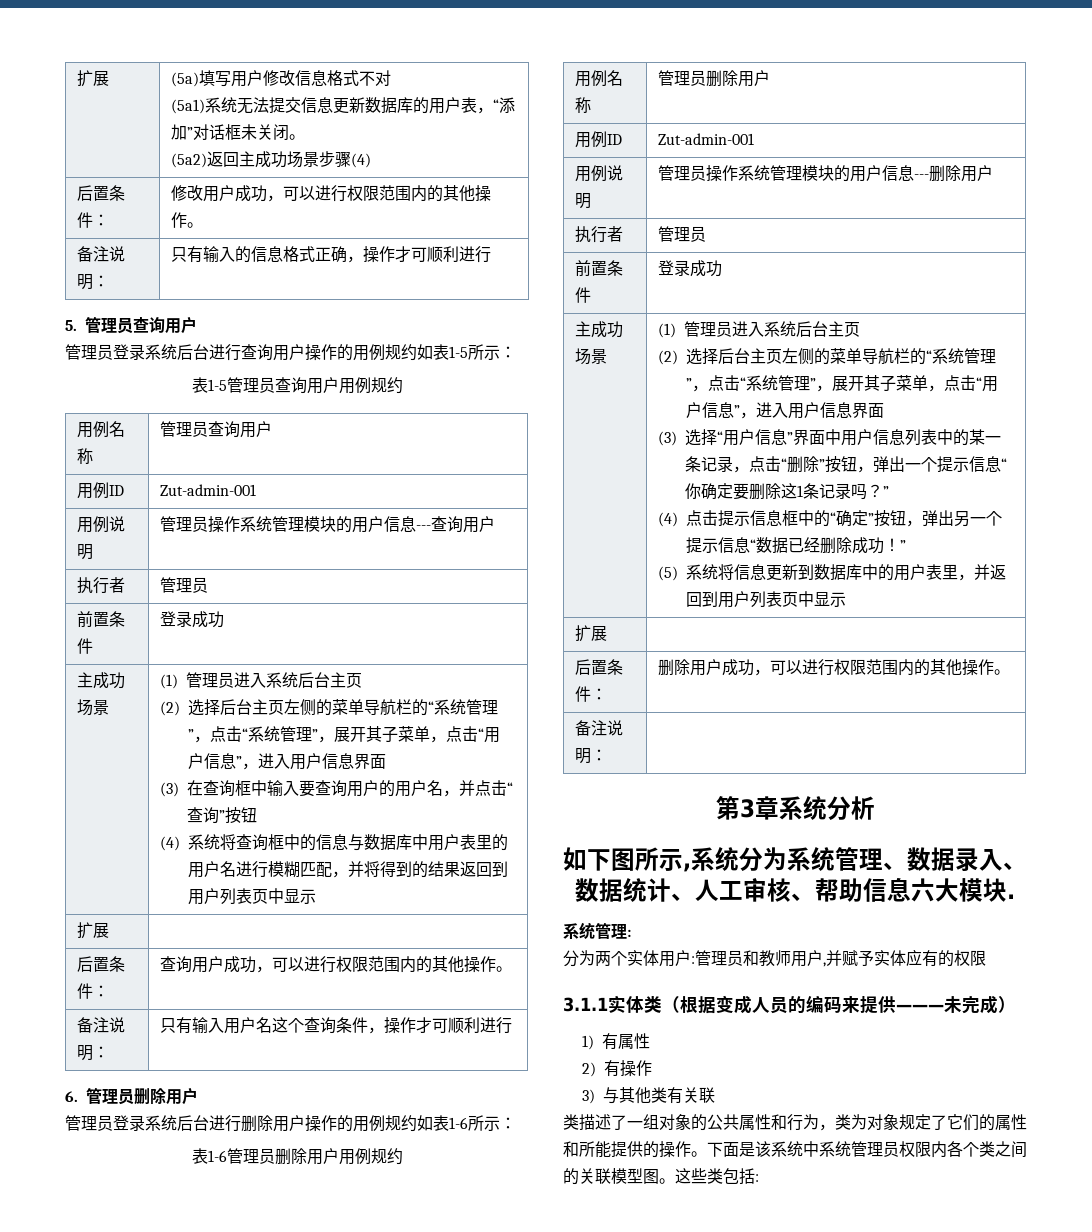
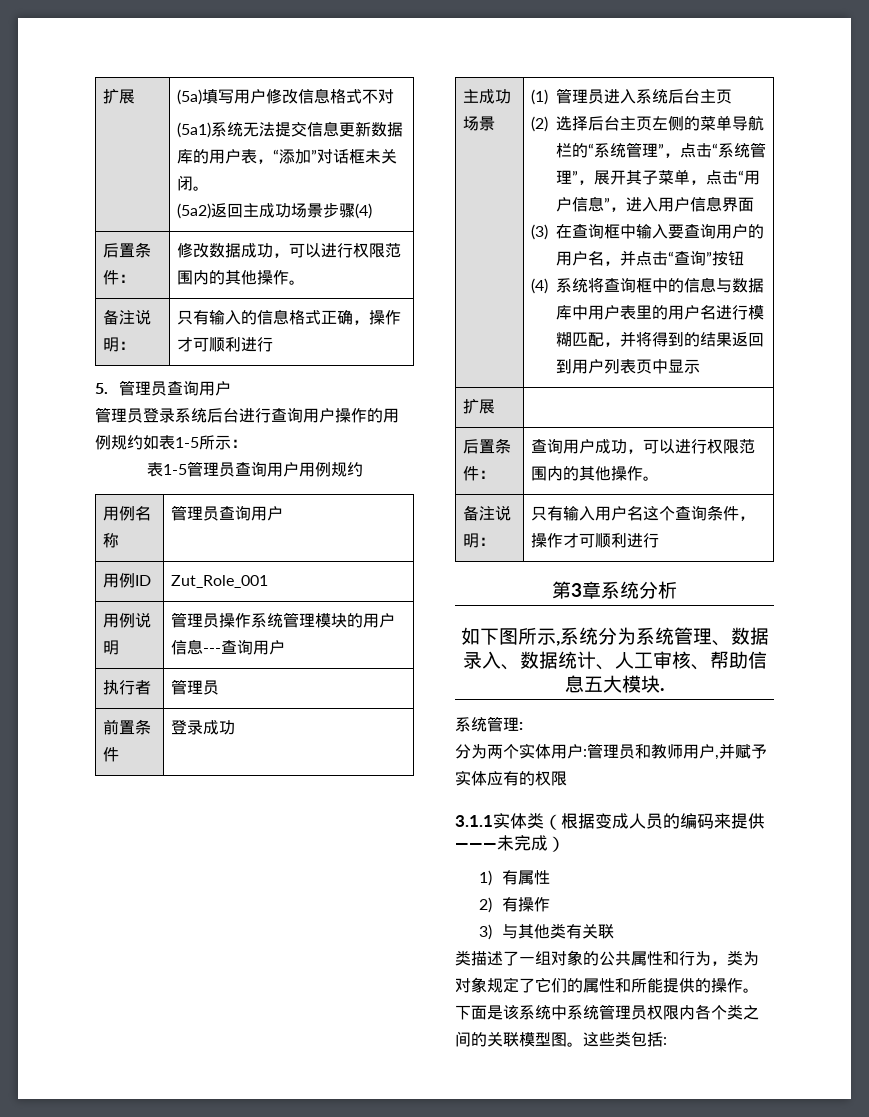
[203,185,236,202] 用户 -> [208,243,241,258] 数据
[160,484,257,496] Zut-admin-001 -> [170,575,268,588] Zut_Role_001
[65,1087,198,1105] [65,1115,516,1132] [191,1148,403,1165] [575,70,624,87] [575,97,592,113] [658,70,771,87] [575,131,623,148] [658,133,755,145] [575,165,624,182] [575,193,592,209] [658,165,994,182] [575,226,624,243] [658,226,707,242] [575,260,624,277] [575,287,592,303] [658,260,723,277] [575,321,624,338] [575,348,608,365] [658,321,861,338] [658,348,997,365] [686,375,999,392] [686,402,885,419] [658,429,1002,446] [685,456,1008,473] [685,483,890,500] [658,510,1003,527] [686,537,907,554] [658,564,1007,581] [686,591,847,608] [575,625,608,642] [575,659,624,675] [575,686,608,702] [658,659,1011,676] [575,720,624,736] [575,748,608,764] // 6.管理员删除用户 // 管理员登录系统后台进行删除用户操作的用例规约如表1-6所示： // 表1-6管理员删除用户用例规约 // 用例名称 | 管理员删除用户 // 用例ID | Zut-admin-001 // 用例说明 | 管理员操作系统管理模块的用户信息---删除用户 // 执行者 | 管理员 // 前置条件 | 登录成功 // 主成功场景 | (1)管理员进入系统后台主页 // (2)选择后台主页左侧的菜单导航栏的“系统管理”，点击“系统管理”，展开其子菜单，点击“用户信息”，进入用户信息界面 // (3)选择“用户信息”界面中用户信息列表中的某一条记录，点击“删除”按钮，弹出一个提示信息“你确定要删除这1条记录吗？” // (4)点击提示信息框中的“确定”按钮，弹出另一个提示信息“数据已经删除成功！” // (5)系统将信息更新到数据库中的用户表里，并返回到用户列表页中显示 // 扩展 | // 后置条件： | 删除用户成功，可以进行权限范围内的其他操作。 // 备注说明： | -> (659, 540) none
[911,878,935,902] 六 -> [583,676,603,692] 五

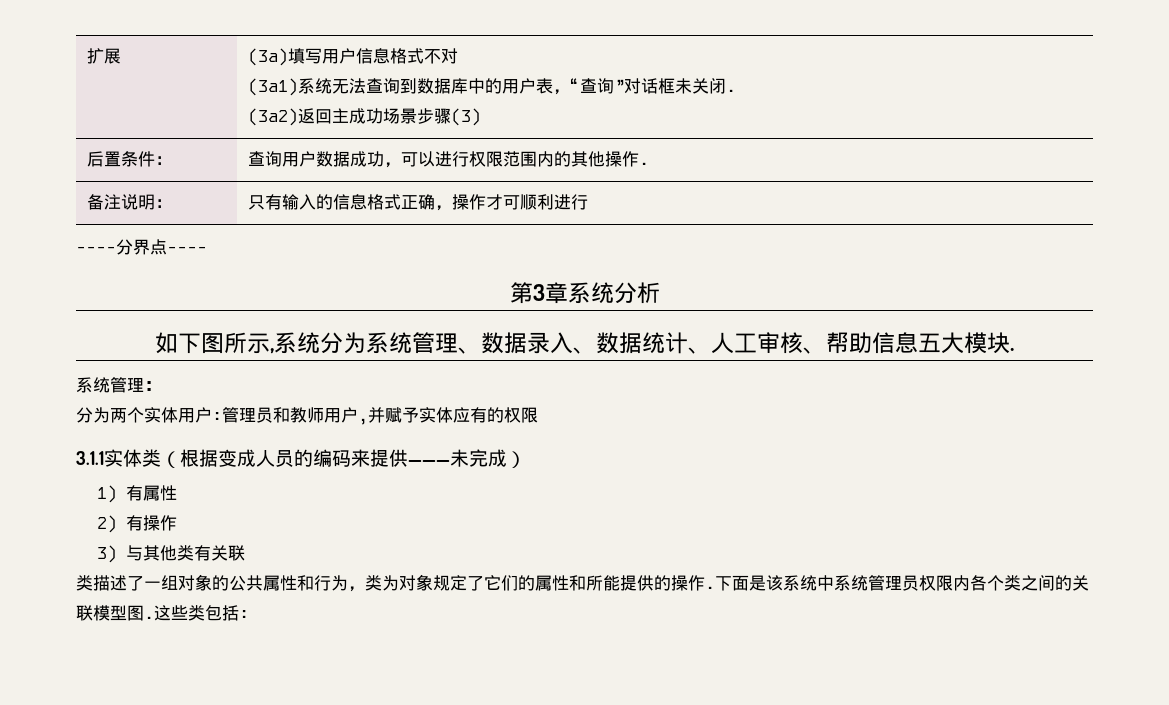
[102,89,135,104] [176,89,202,105] 扩展 | (5a) -> [86,48,121,64] [247,48,288,66] 扩展 | (3a)
[265,88,298,104] 修改 -> (356, 56) none
[176,122,211,138] (5a1) -> [247,78,298,96] (3a1)
[274,121,403,137] [176,149,193,164] 提交信息更新数据库 -> [365,78,485,94] 查询到数据库中
[278,149,311,164] 添加 -> [579,78,614,94] 查询
[192,186,209,191] [176,203,211,219] 。 // (5a2) -> [725,89,736,92] [247,108,298,126] . // (3a2)
[354,203,372,219] [102,242,151,258] [102,270,135,285] [176,242,209,258] (4) // 后置条件： | 修改 -> [450,108,481,126] [86,151,172,167] [247,151,316,167] (3) // 后置条件： | 查询用户
[288,280,305,285] 。 -> [638,162,649,165] .
[95,380,231,396] [95,407,399,423] [95,435,247,450] [146,461,363,477] [102,506,151,521] [102,533,119,548] [170,505,283,521] [102,573,151,588] [170,575,268,588] [102,612,151,628] [102,640,119,655] [170,612,395,628] [170,639,285,655] [102,680,151,695] [170,679,219,695] [102,719,151,735] [102,747,119,762] [170,720,235,735] [462,89,511,104] [462,116,495,131] [530,88,732,105] [530,115,764,132] [555,142,766,158] [555,169,760,185] [555,196,754,212] [530,223,764,240] [555,250,744,266] [530,277,764,294] [555,305,764,320] [555,331,764,347] [555,359,700,374] [462,399,495,414] [462,438,511,454] [462,466,495,481] [530,438,755,454] [530,466,659,481] [462,505,511,521] [462,533,495,548] [530,505,755,521] [530,533,659,548] 5.管理员查询用户 // 管理员登录系统后台进行查询用户操作的用例规约如表1-5所示： // 表1-5管理员查询用户用例规约 // 用例名称 | 管理员查询用户 // 用例ID | Zut_Role_001 // 用例说明 | 管理员操作系统管理模块的用户信息---查询用户 // 执行者 | 管理员 // 前置条件 | 登录成功 // 主成功场景 | (1)管理员进入系统后台主页 // (2)选择后台主页左侧的菜单导航栏的“系统管理”，点击“系统管理”，展开其子菜单，点击“用户信息”，进入用户信息界面 // (3)在查询框中输入要查询用户的用户名，并点击“查询”按钮 // (4)系统将查询框中的信息与数据库中用户表里的用户名进行模糊匹配，并将得到的结果返回到用户列表页中显示 // 扩展 | // 后置条件： | 查询用户成功，可以进行权限范围内的其他操作。 // 备注说明： | 只有输入用户名这个查询条件，操作才可顺利进行 -> [76,239,207,255] ----分界点----
[743,988,759,993] 。 -> [705,586,715,589] .
[567,1042,583,1047] 。 -> [144,616,154,619] .

